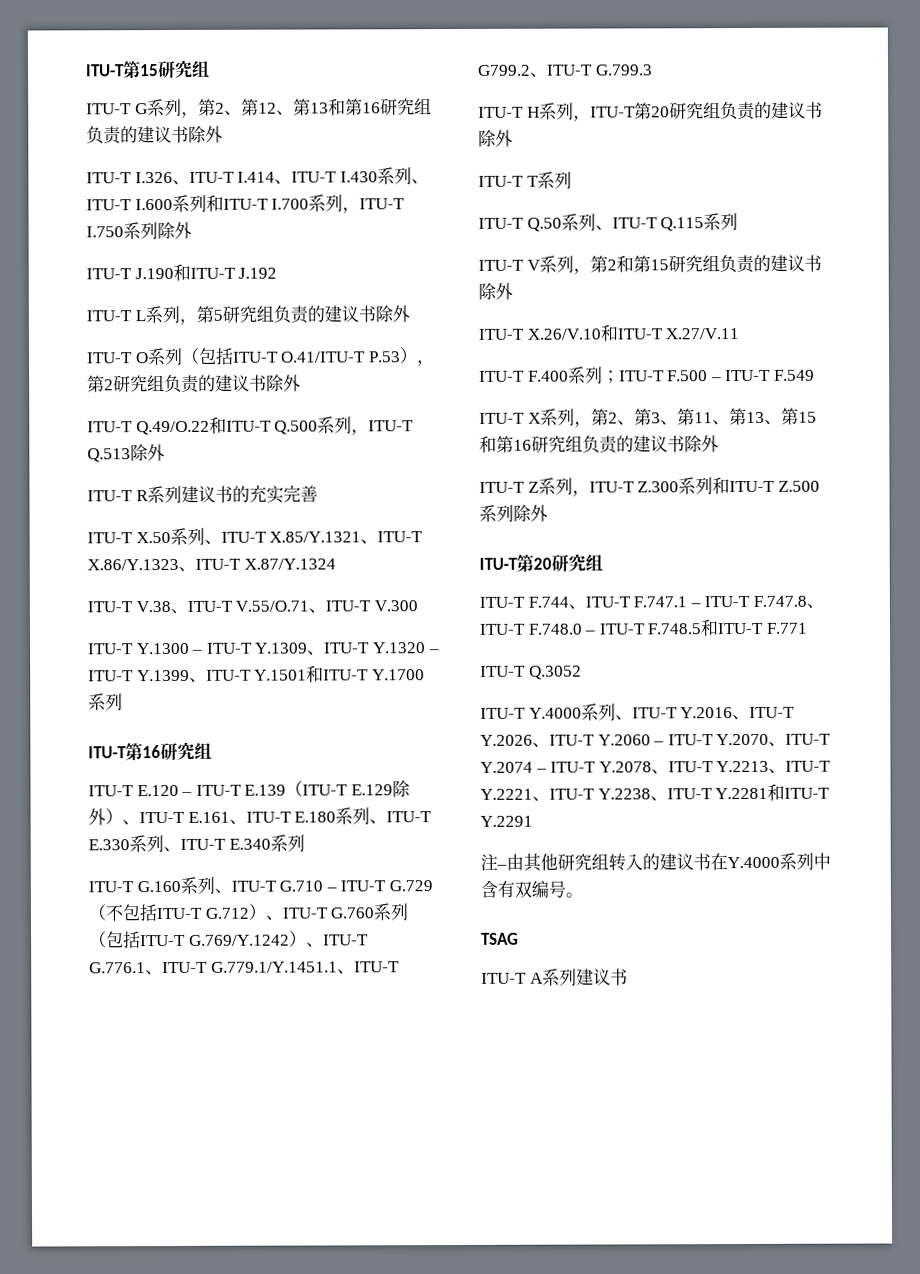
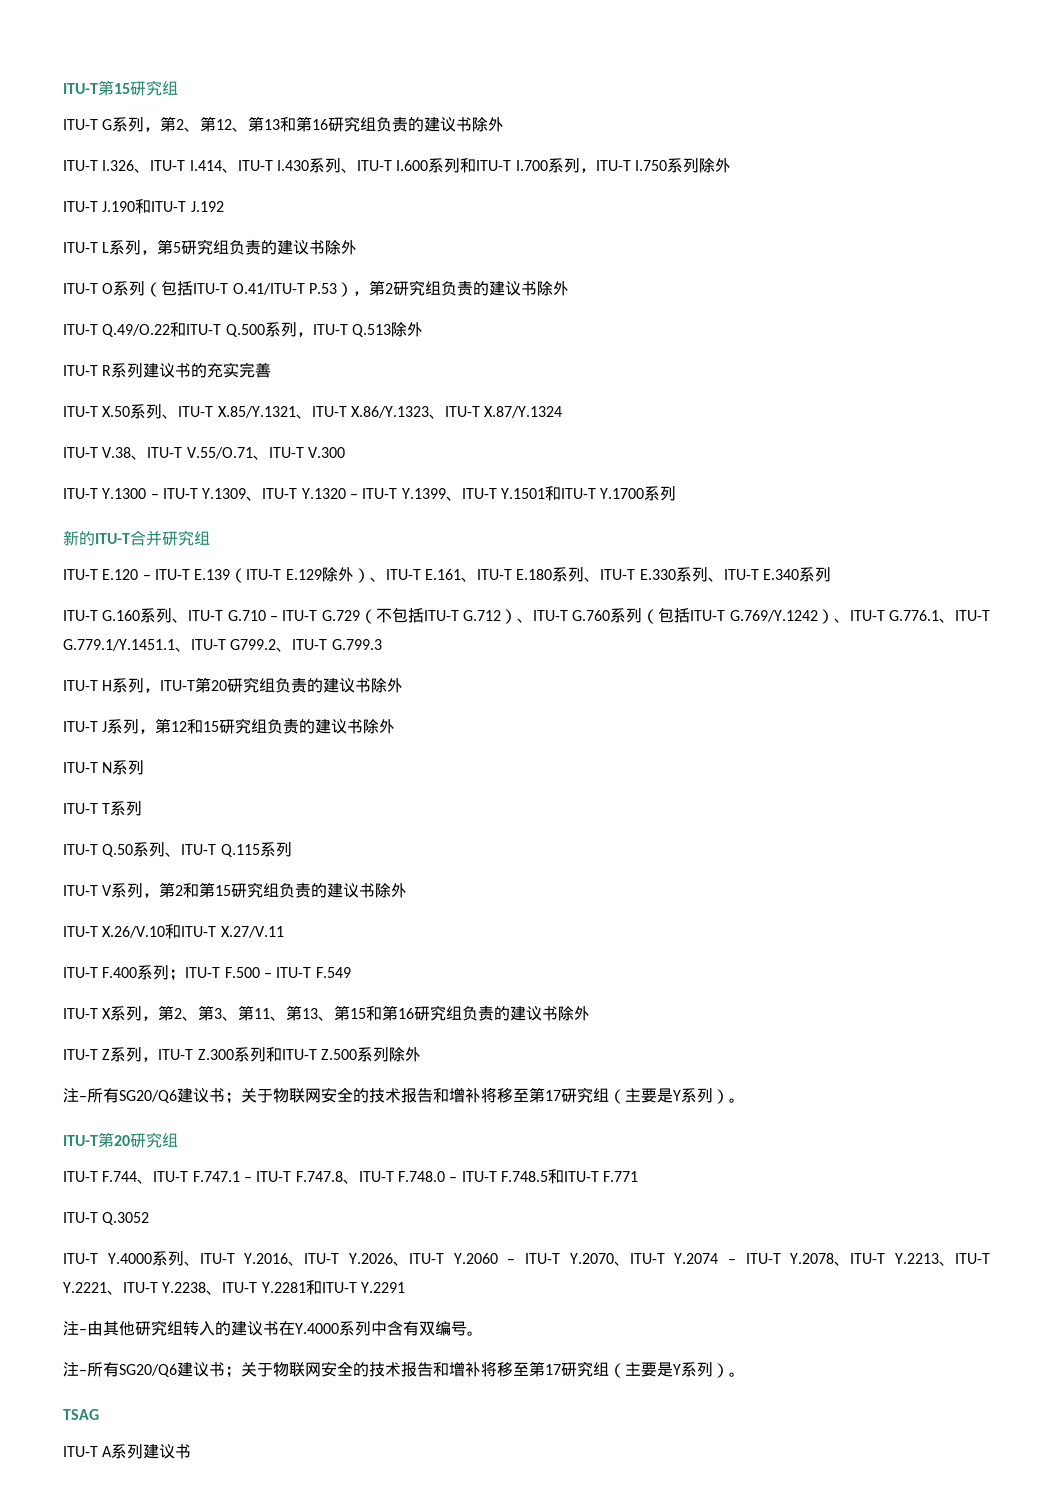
[88,742,161,761] ITU-T第16 -> [63,530,162,546] 新的ITU-T合并
(513, 138) none -> [63,718,396,734] [63,760,145,775] // ITU-T J系列，第12和15研究组负责的建议书除外 // ITU-T N系列
(548, 513) none -> [63,1087,745,1104] // 注–所有SG20/Q6建议书；关于物联网安全的技术报告和增补将移至第17研究组（主要是Y系列）。
(583, 895) none -> [63,1361,745,1378] // 注–所有SG20/Q6建议书；关于物联网安全的技术报告和增补将移至第17研究组（主要是Y系列）。

